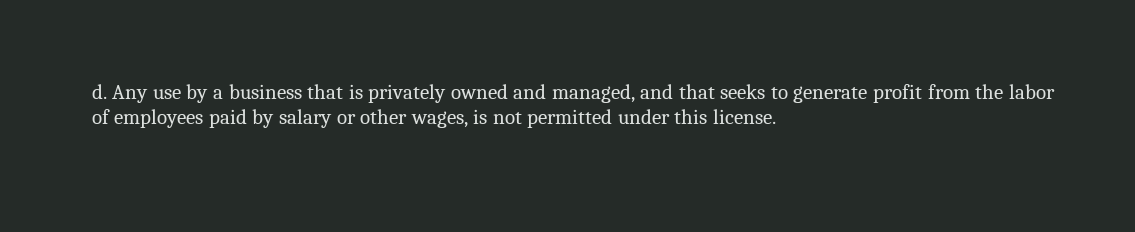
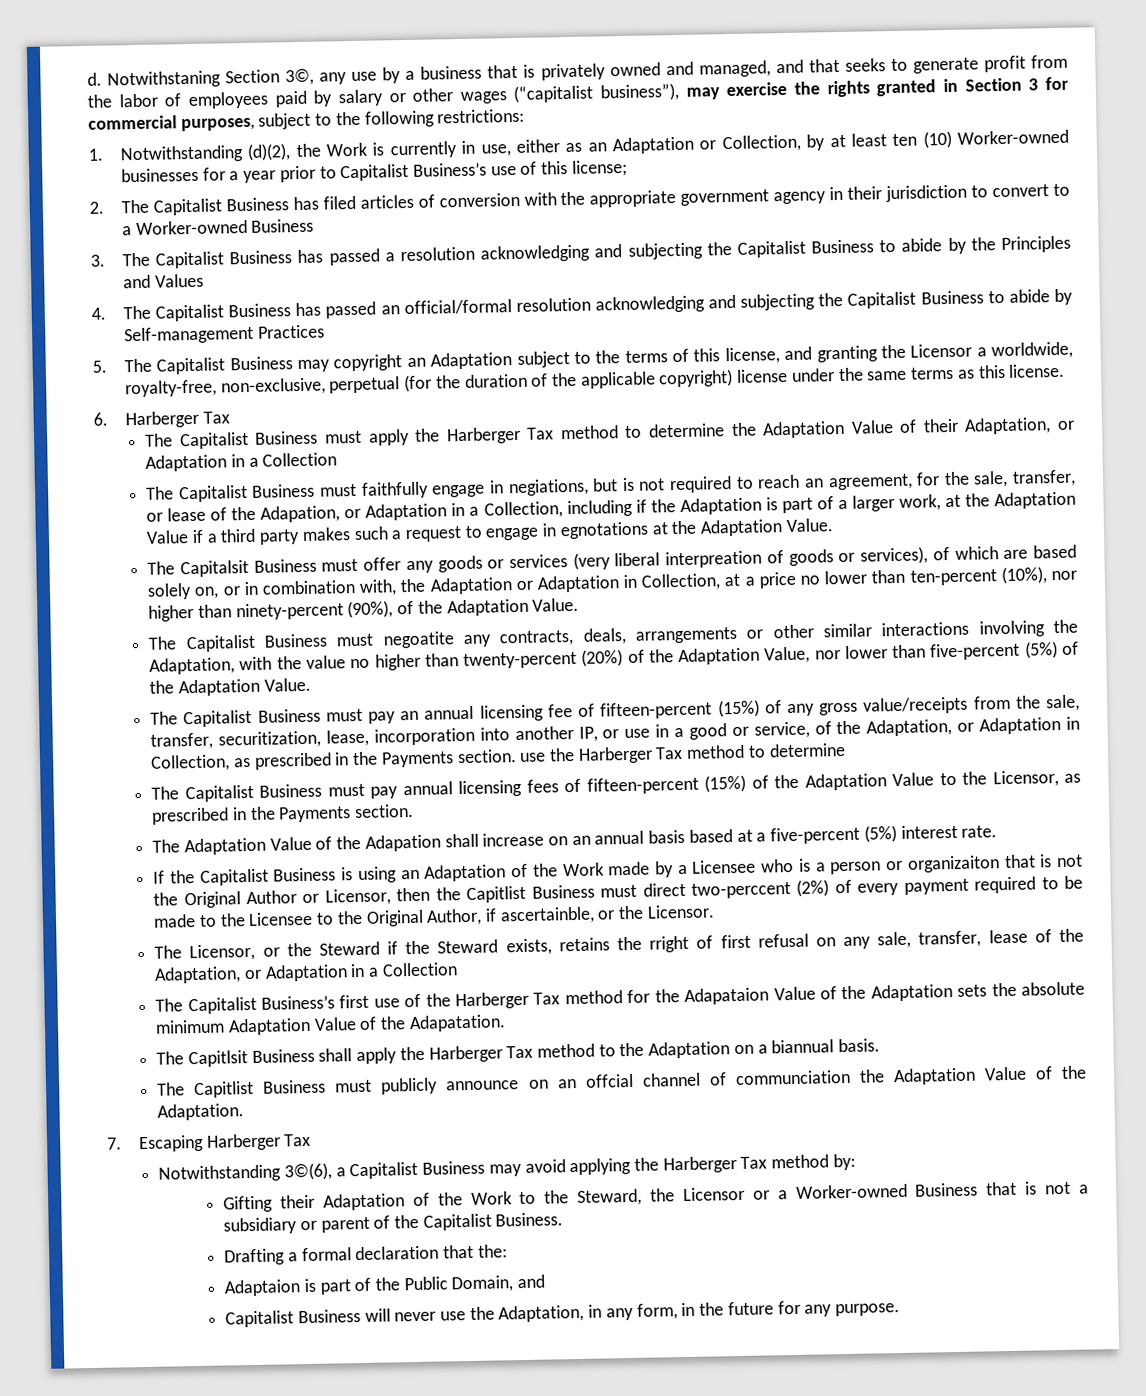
[112,85,149,103] Any -> [107,68,348,89] Notwithstaning Section 3©, any
[410,109,776,128] wages, is not permitted under this license. -> [459,76,1070,104] [87,108,526,132] [87,129,1069,164] [120,159,628,184] [88,183,1071,216] [121,218,315,236] [89,235,1071,269] [122,273,204,289] [90,288,1073,322] [123,324,325,345] [91,341,1073,375] [124,363,1066,398] [92,410,230,429] [145,417,1076,450] [145,452,338,472] [146,469,1076,503] [146,491,1076,523] [146,518,833,545] [147,544,1078,578] [147,566,1077,600] [148,597,580,622] [148,619,1078,653] [149,641,1080,675] [149,677,311,697] [150,694,1080,728] [150,716,1081,750] [150,742,846,772] [151,770,1081,803] [151,803,415,825] [152,824,998,856] [153,854,1083,886] [153,875,1084,909] [153,904,715,928] [154,928,1085,962] [154,962,458,984] [155,981,1085,1015] [155,1014,506,1036] [156,1038,881,1068] [157,1065,1087,1099] [157,1103,245,1121] [106,1133,312,1153] [158,1153,856,1183] [223,1181,1089,1213] [223,1212,564,1235] [224,1244,508,1266] [224,1274,546,1297] [225,1300,901,1328] wages (“capitalist business”), may exercise the rights granted in Section 3 for commercial purposes, subject to the following restrictions: // 1. Notwithstanding (d)(2), the Work is currently in use, either as an Adaptation or Collection, by at least ten (10) Worker-owned businesses for a year prior to Capitalist Business’s use of this license; // 2. The Capitalist Business has filed articles of conversion with the appropriate government agency in their jurisdiction to convert to a Worker-owned Business // 3. The Capitalist Business has passed a resolution acknowledging and subjecting the Capitalist Business to abide by the Principles and Values // 4. The Capitalist Business has passed an official/formal resolution acknowledging and subjecting the Capitalist Business to abide by Self-management Practices // 5. The Capitalist Business may copyright an Adaptation subject to the terms of this license, and granting the Licensor a worldwide, royalty-free, non-exclusive, perpetual (for the duration of the applicable copyright) license under the same terms as this license. // 6. Harberger Tax // The Capitalist Business must apply the Harberger Tax method to determine the Adaptation Value of their Adaptation, or Adaptation in a Collection // The Capitalist Business must faithfully engage in negiations, but is not required to reach an agreement, for the sale, transfer, or lease of the Adapation, or Adaptation in a Collection, including if the Adaptation is part of a larger work, at the Adaptation Value if a third party makes such a request to engage in egnotations at the Adaptation Value. // The Capitalsit Business must offer any goods or services (very liberal interpreation of goods or services), of which are based solely on, or in combination with, the Adaptation or Adaptation in Collection, at a price no lower than ten-percent (10%), nor higher than ninety-percent (90%), of the Adaptation Value. // The Capitalist Business must negoatite any contracts, deals, arrangements or other similar interactions involving the Adaptation, with the value no higher than twenty-percent (20%) of the Adaptation Value, nor lower than five-percent (5%) of the Adaptation Value. // The Capitalist Business must pay an annual licensing fee of fifteen-percent (15%) of any gross value/receipts from the sale, transfer, securitization, lease, incorporation into another IP, or use in a good or service, of the Adaptation, or Adaptation in Collection, as prescribed in the Payments section. use the Harberger Tax method to determine // The Capitalist Business must pay annual licensing fees of fifteen-percent (15%) of the Adaptation Value to the Licensor, as prescribed in the Payments section. // The Adaptation Value of the Adapation shall increase on an annual basis based at a five-percent (5%) interest rate. // If the Capitalist Business is using an Adaptation of the Work made by a Licensee who is a person or organizaiton that is not the Original Author or Licensor, then the Capitlist Business must direct two-perccent (2%) of every payment required to be made to the Licensee to the Original Author, if ascertainble, or the Licensor. // The Licensor, or the Steward if the Steward exists, retains the rright of first refusal on any sale, transfer, lease of the Adaptation, or Adaptation in a Collection // The Capitalist Business’s first use of the Harberger Tax method for the Adapataion Value of the Adaptation sets the absolute minimum Adaptation Value of the Adapatation. // The Capitlsit Business shall apply the Harberger Tax method to the Adaptation on a biannual basis. // The Capitlist Business must publicly announce on an offcial channel of communciation the Adaptation Value of the Adaptation. // 7. Escaping Harberger Tax // Notwithstanding 3©(6), a Capitalist Business may avoid applying the Harberger Tax method by: // Gifting their Adaptation of the Work to the Steward, the Licensor or a Worker-owned Business that is not a subsidiary or parent of the Capitalist Business. // Drafting a formal declaration that the: // Adaptaion is part of the Public Domain, and // Capitalist Business will never use the Adaptation, in any form, in the future for any purpose.

